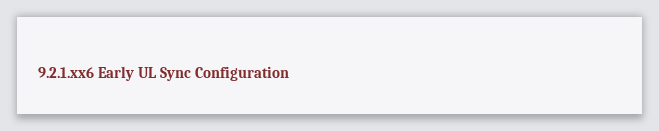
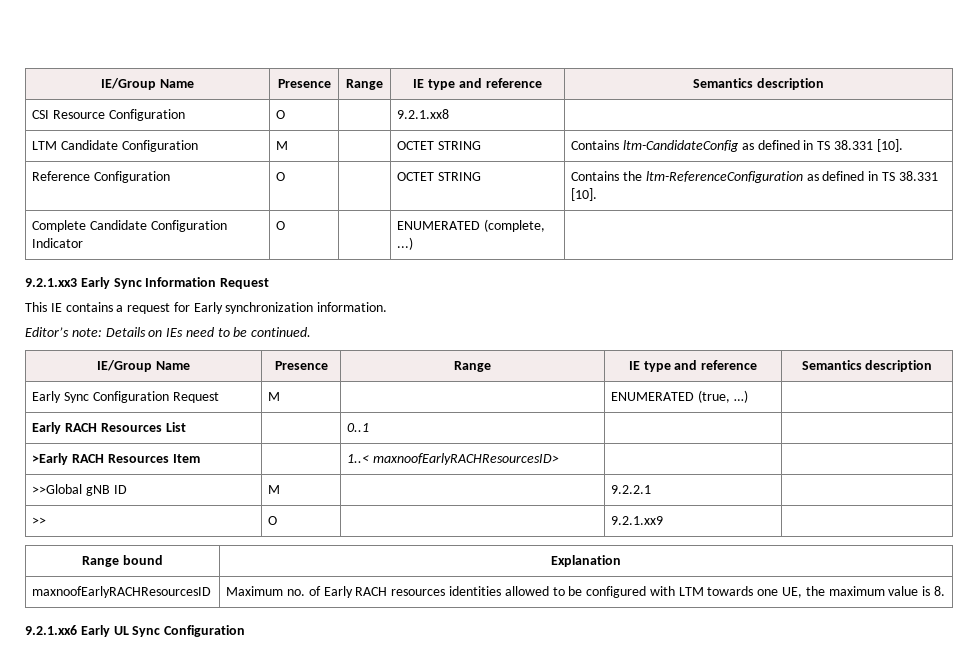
(38, 72) none -> [101,78,194,90] [277,79,331,88] [346,79,383,90] [413,78,542,90] [693,78,824,90] [32,109,185,121] [276,110,286,119] [397,109,450,119] [32,140,198,152] [276,141,289,150] [397,141,482,150] [571,139,903,152] [32,171,171,183] [276,172,286,181] [397,172,482,181] [571,171,938,183] [571,188,598,201] [32,220,227,232] [32,238,84,248] [276,221,286,230] [397,219,546,232] [397,237,414,250] [25,277,270,289] [25,302,388,314] [25,327,312,337] [97,360,190,372] [274,361,328,370] [454,361,491,372] [628,360,758,372] [801,360,933,372] [32,391,219,403] [268,392,281,401] [611,390,748,403] [32,422,186,434] [347,423,370,432] [32,453,200,465] [347,453,560,465] [32,484,127,496] [268,485,281,494] [611,485,652,494] [32,517,47,525] [268,516,278,525] [611,516,664,525] [82,555,163,567] [550,555,621,567] [32,586,212,598] [226,586,945,598] IE/Group Name | Presence | Range | IE type and reference | Semantics description // CSI Resource Configuration | O | | 9.2.1.xx8 | // LTM Candidate Configuration | M | | OCTET STRING | Contains ltm-CandidateConfig as defined in TS 38.331 [10]. // Reference Configuration | O | | OCTET STRING | Contains the ltm-ReferenceConfiguration as defined in TS 38.331 [10]. // Complete Candidate Configuration Indicator | O | | ENUMERATED (complete, ...) | // 9.2.1.xx3 Early Sync Information Request // This IE contains a request for Early synchronization information. // Editor’s note: Details on IEs need to be continued. // IE/Group Name | Presence | Range | IE type and reference | Semantics description // Early Sync Configuration Request | M | | ENUMERATED (true, …) | // Early RACH Resources List | | 0..1 | | // >Early RACH Resources Item | | 1..< maxnoofEarlyRACHResourcesID> | | // >>Global gNB ID | M | | 9.2.2.1 | // >> | O | | 9.2.1.xx9 | // Range bound | Explanation // maxnoofEarlyRACHResourcesID | Maximum no. of Early RACH resources identities allowed to be configured with LTM towards one UE, the maximum value is 8. //

